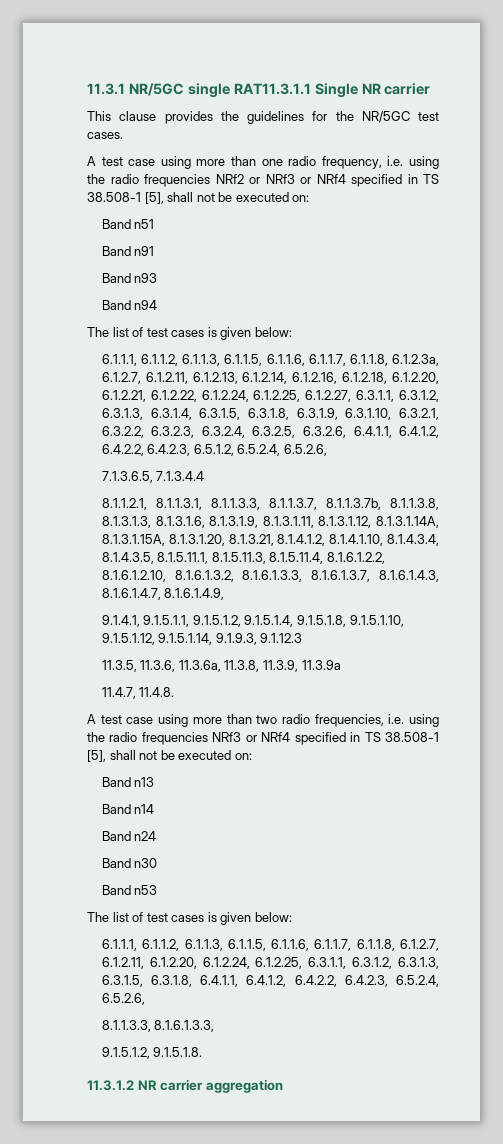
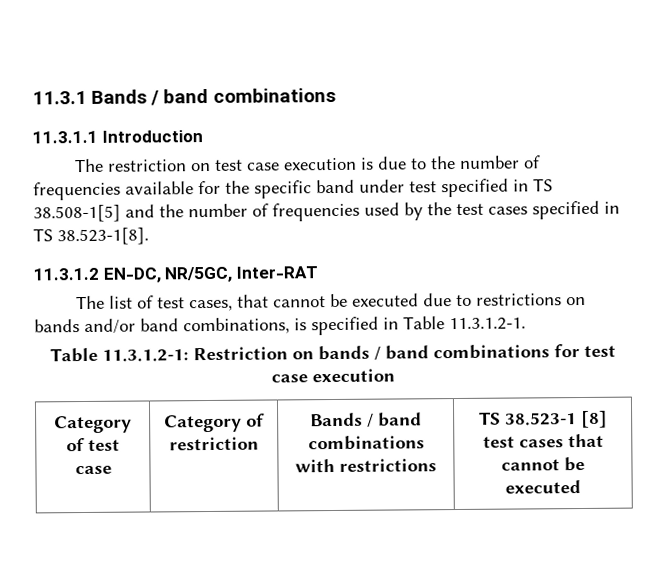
[128,83,431,98] [87,111,439,124] [87,132,123,139] [87,156,439,169] [87,174,439,187] [87,192,310,204] [101,219,155,229] [101,246,155,256] [101,273,158,283] [101,300,158,310] [87,327,292,340] [101,354,439,366] [101,372,439,384] [101,390,439,402] [101,408,440,420] [101,426,439,438] [101,444,328,456] [101,471,205,483] [101,498,439,510] [101,516,439,528] [101,534,439,546] [101,552,386,564] [101,570,440,582] [101,588,225,600] [101,615,404,627] [101,633,303,645] [101,660,341,672] [101,687,175,699] [87,714,439,727] [87,732,440,745] [87,750,252,762] [101,777,155,787] [101,804,155,814] [101,831,157,841] [101,858,158,868] [101,885,158,895] [87,912,292,925] [101,939,439,951] [101,957,439,969] [101,975,440,987] [101,993,145,1005] [101,1020,215,1032] [101,1047,203,1059] [87,1079,283,1093] NR/5GC single RAT11.3.1.1 Single NR carrier // This clause provides the guidelines for the NR/5GC test cases. // A test case using more than one radio frequency, i.e. using the radio frequencies NRf2 or NRf3 or NRf4 specified in TS 38.508-1 [5], shall not be executed on: // Band n51 // Band n91 // Band n93 // Band n94 // The list of test cases is given below: // 6.1.1.1, 6.1.1.2, 6.1.1.3, 6.1.1.5, 6.1.1.6, 6.1.1.7, 6.1.1.8, 6.1.2.3a, 6.1.2.7, 6.1.2.11, 6.1.2.13, 6.1.2.14, 6.1.2.16, 6.1.2.18, 6.1.2.20, 6.1.2.21, 6.1.2.22, 6.1.2.24, 6.1.2.25, 6.1.2.27, 6.3.1.1, 6.3.1.2, 6.3.1.3, 6.3.1.4, 6.3.1.5, 6.3.1.8, 6.3.1.9, 6.3.1.10, 6.3.2.1, 6.3.2.2, 6.3.2.3, 6.3.2.4, 6.3.2.5, 6.3.2.6, 6.4.1.1, 6.4.1.2, 6.4.2.2, 6.4.2.3, 6.5.1.2, 6.5.2.4, 6.5.2.6, // 7.1.3.6.5, 7.1.3.4.4 // 8.1.1.2.1, 8.1.1.3.1, 8.1.1.3.3, 8.1.1.3.7, 8.1.1.3.7b, 8.1.1.3.8, 8.1.3.1.3, 8.1.3.1.6, 8.1.3.1.9, 8.1.3.1.11, 8.1.3.1.12, 8.1.3.1.14A, 8.1.3.1.15A, 8.1.3.1.20, 8.1.3.21, 8.1.4.1.2, 8.1.4.1.10, 8.1.4.3.4, 8.1.4.3.5, 8.1.5.11.1, 8.1.5.11.3, 8.1.5.11.4, 8.1.6.1.2.2, 8.1.6.1.2.10, 8.1.6.1.3.2, 8.1.6.1.3.3, 8.1.6.1.3.7, 8.1.6.1.4.3, 8.1.6.1.4.7, 8.1.6.1.4.9, // 9.1.4.1, 9.1.5.1.1, 9.1.5.1.2, 9.1.5.1.4, 9.1.5.1.8, 9.1.5.1.10, 9.1.5.1.12, 9.1.5.1.14, 9.1.9.3, 9.1.12.3 // 11.3.5, 11.3.6, 11.3.6a, 11.3.8, 11.3.9, 11.3.9a // 11.4.7, 11.4.8. // A test case using more than two radio frequencies, i.e. using the radio frequencies NRf3 or NRf4 specified in TS 38.508-1 [5], shall not be executed on: // Band n13 // Band n14 // Band n24 // Band n30 // Band n53 // The list of test cases is given below: // 6.1.1.1, 6.1.1.2, 6.1.1.3, 6.1.1.5, 6.1.1.6, 6.1.1.7, 6.1.1.8, 6.1.2.7, 6.1.2.11, 6.1.2.20, 6.1.2.24, 6.1.2.25, 6.3.1.1, 6.3.1.2, 6.3.1.3, 6.3.1.5, 6.3.1.8, 6.4.1.1, 6.4.1.2, 6.4.2.2, 6.4.2.3, 6.5.2.4, 6.5.2.6, // 8.1.1.3.3, 8.1.6.1.3.3, // 9.1.5.1.2, 9.1.5.1.8. // 11.3.1.2 NR carrier aggregation -> [91,87,336,106] [32,130,203,144] [74,155,541,173] [33,178,553,201] [33,200,620,223] [33,227,149,246] [33,266,318,283] [75,293,586,312] [34,316,526,336] [50,344,616,363] [271,368,395,383] [54,415,132,434] [66,437,120,452] [74,465,112,475] [164,413,265,433] [169,436,259,451] [310,412,422,428] [307,435,425,451] [295,458,437,473] [478,410,608,429] [482,433,604,448] [501,456,585,472] [505,480,581,494] Bands / band combinations // 11.3.1.1 Introduction // The restriction on test case execution is due to the number of frequencies available for the specific band under test specified in TS 38.508-1[5] and the number of frequencies used by the test cases specified in TS 38.523-1[8]. // 11.3.1.2 EN-DC, NR/5GC, Inter-RAT // The list of test cases, that cannot be executed due to restrictions on bands and/or band combinations, is specified in Table 11.3.1.2-1. // Table 11.3.1.2-1: Restriction on bands / band combinations for test case execution // Category of test case | Category of restriction | Bands / band combinations with restrictions | TS 38.523-1 [8] test cases that cannot be executed

